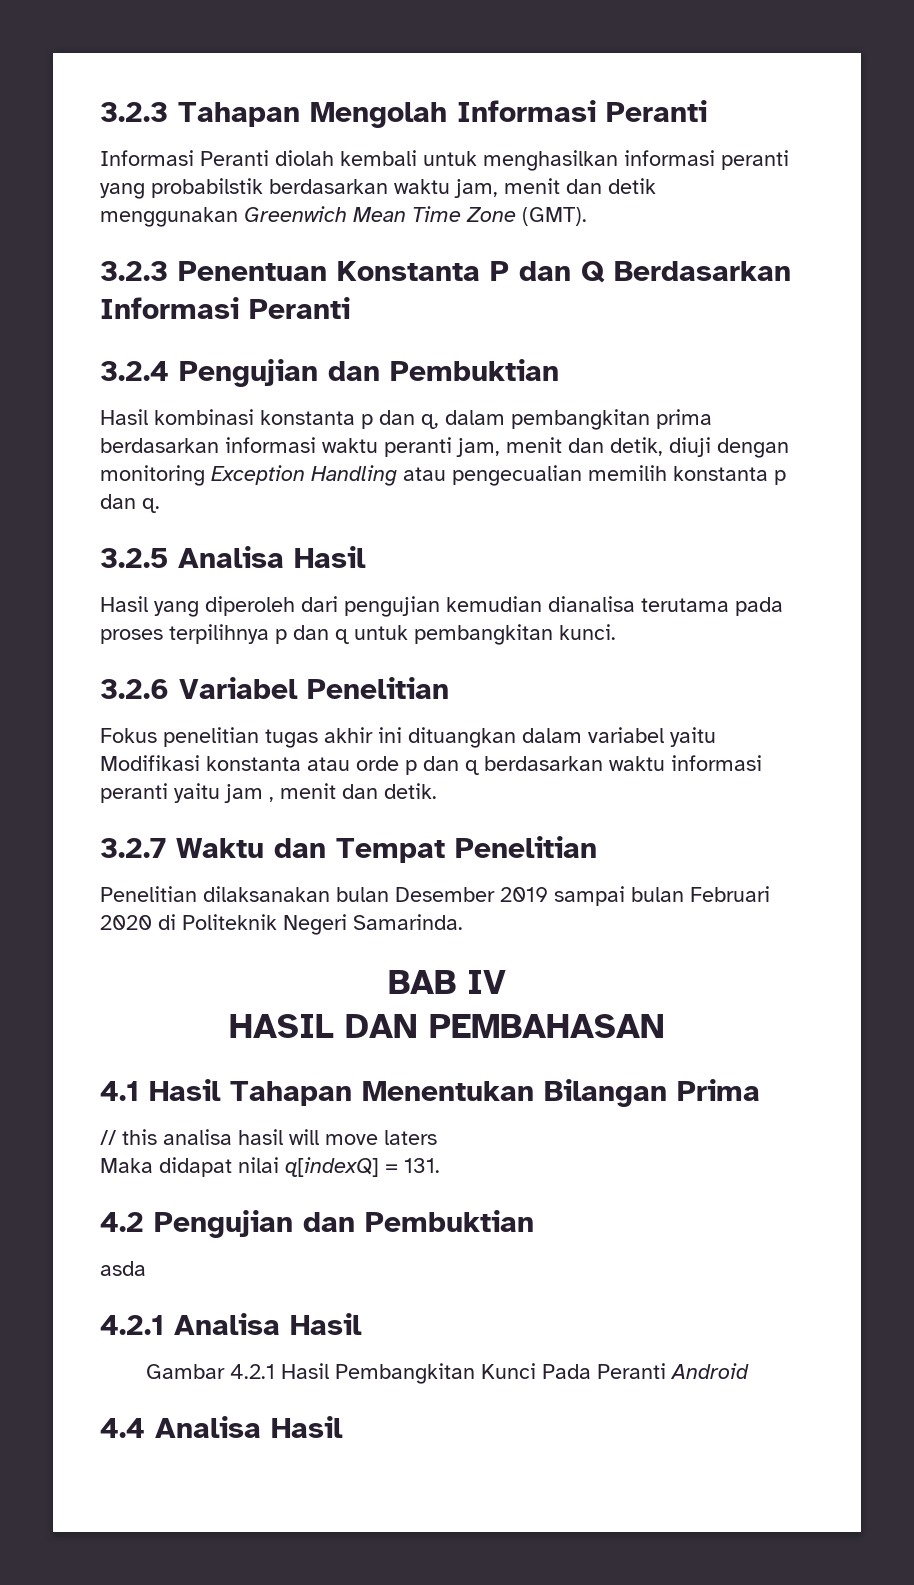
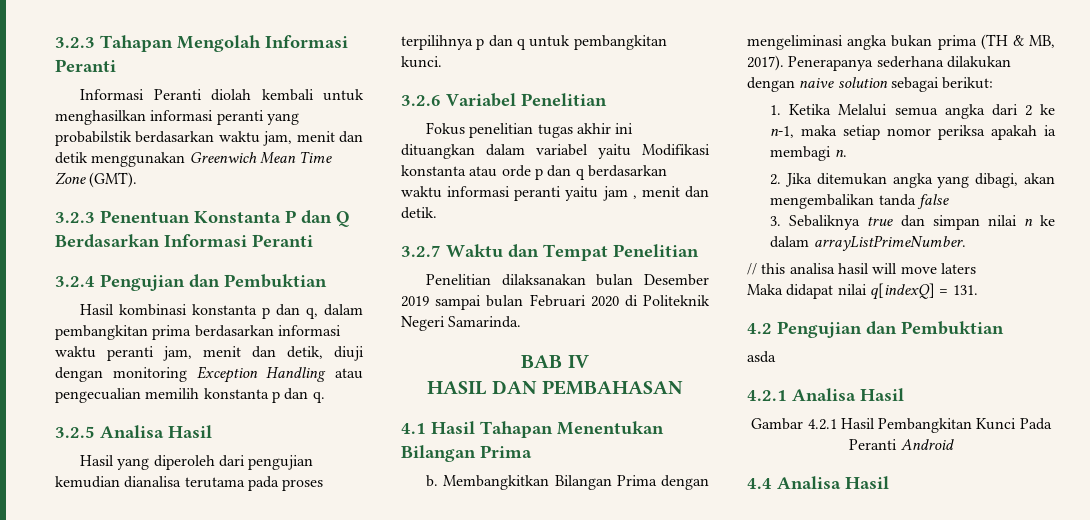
(760, 1090) none -> [426,475,709,490] [747,34,1055,50] [747,55,1011,71] [747,77,994,92] [770,104,1055,119] [770,125,1056,140] [770,146,847,161] [770,173,1055,188] [770,194,949,209] [770,215,1055,230] [770,235,966,251] // b. Membangkitkan Bilangan Prima dengan mengeliminasi angka bukan prima (TH & MB, 2017). Penerapanya sederhana dilakukan dengan naive solution sebagai berikut: // 1. Ketika Melalui semua angka dari 2 ke n-1, maka setiap nomor periksa apakah ia membagi n. // 2. Jika ditemukan angka yang dibagi, akan mengembalikan tanda false // 3. Sebaliknya true dan simpan nilai n ke dalam arrayListPrimeNumber.

